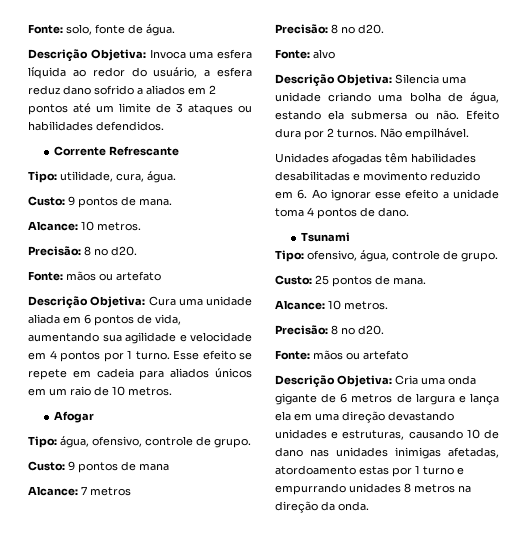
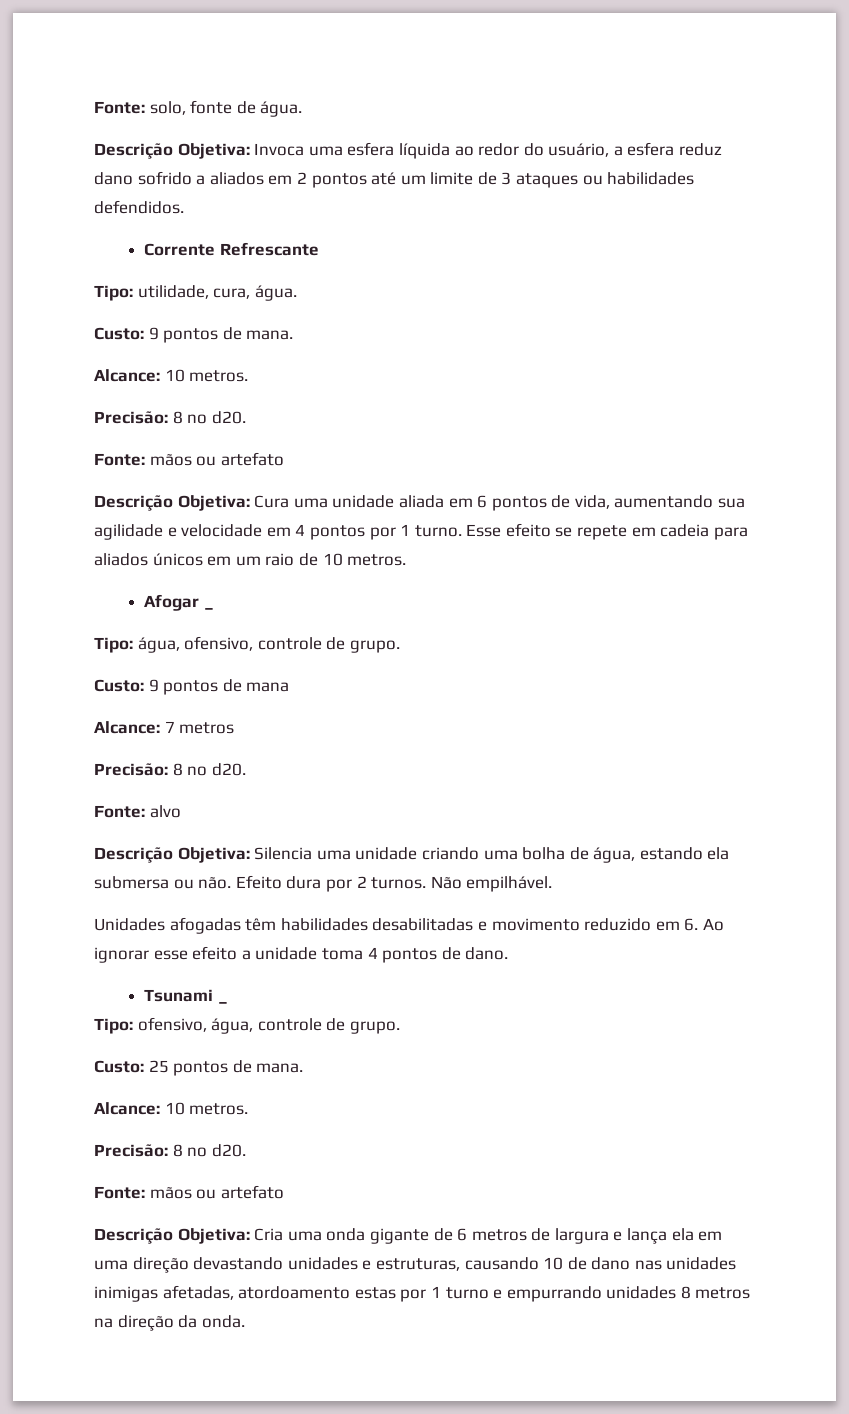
(94, 417) none -> [203,607,214,610] _
(350, 237) none -> [217,1001,228,1004] _

